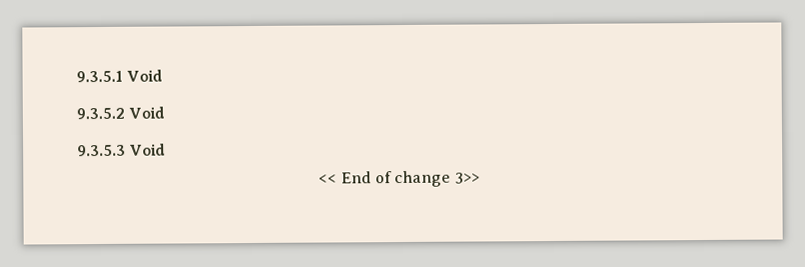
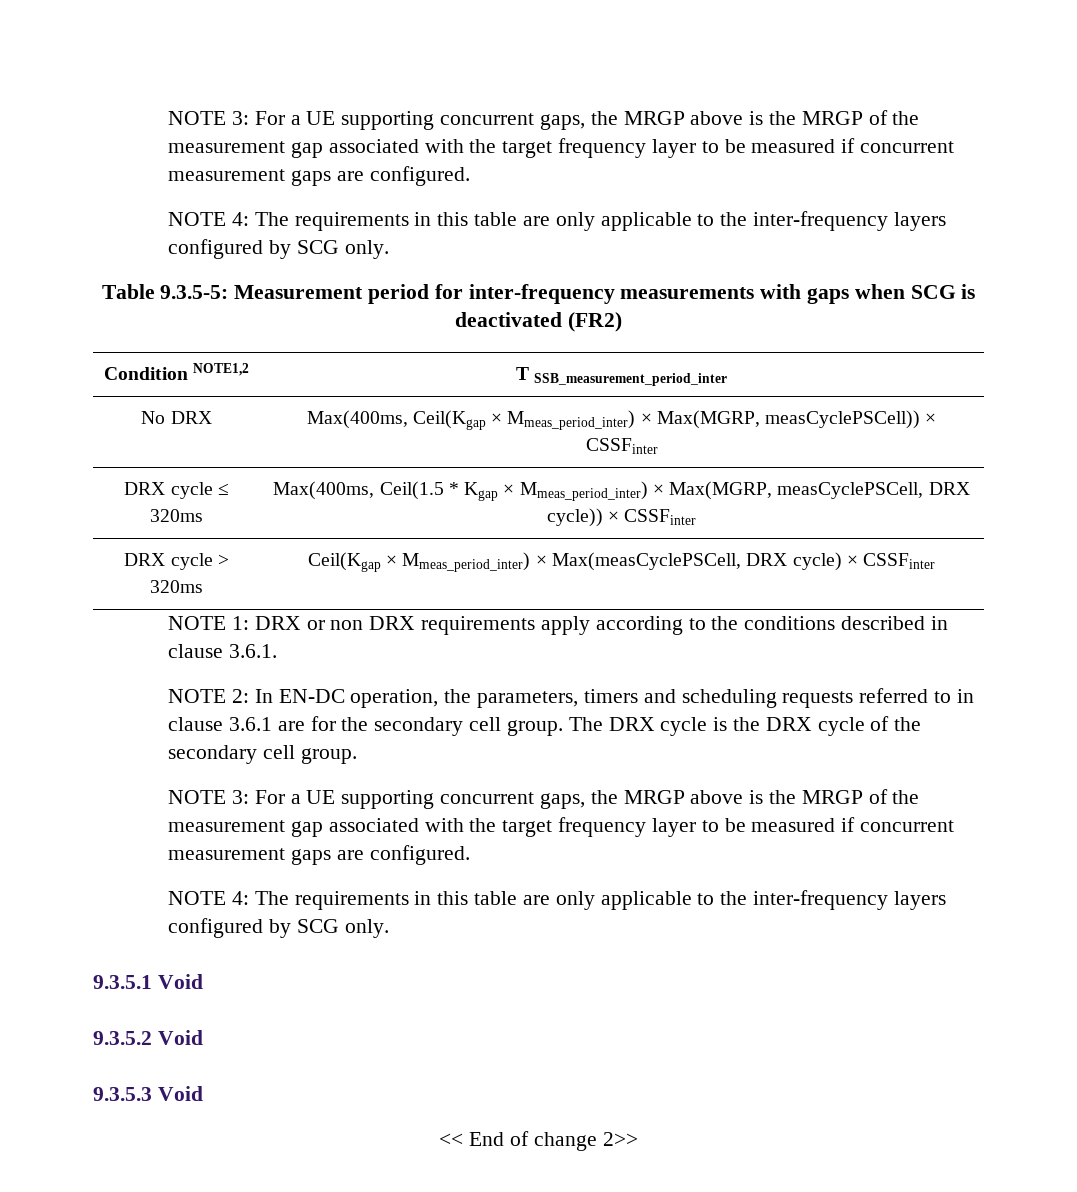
(76, 76) none -> [168,110,920,130] [168,138,954,158] [168,166,470,186] [168,211,946,231] [168,239,389,259] [101,284,976,304] [455,312,622,332] [103,363,250,380] [515,367,728,386] [141,411,212,424] [306,410,937,430] [585,438,658,454] [124,482,229,499] [150,509,203,522] [273,481,970,501] [546,508,697,527] [124,553,229,570] [150,580,203,593] [307,552,936,572] [168,616,948,635] [168,644,278,658] [168,688,974,708] [168,716,922,736] [168,745,357,764] [168,789,920,809] [168,817,954,837] [168,845,470,865] [168,890,946,910] [168,918,389,938] NOTE 3: For a UE supporting concurrent gaps, the MRGP above is the MRGP of the measurement gap associated with the target frequency layer to be measured if concurrent measurement gaps are configured. // NOTE 4: The requirements in this table are only applicable to the inter-frequency layers configured by SCG only. // Table 9.3.5-5: Measurement period for inter-frequency measurements with gaps when SCG is deactivated (FR2) // Condition NOTE1,2 | T SSB_measurement_period_inter // No DRX | Max(400ms, Ceil(Kgap × Mmeas_period_inter) × Max(MGRP, measCyclePSCell)) × CSSFinter // DRX cycle ≤ 320ms | Max(400ms, Ceil(1.5 * Kgap × Mmeas_period_inter) × Max(MGRP, measCyclePSCell, DRX cycle)) × CSSFinter // DRX cycle > 320ms | Ceil(Kgap × Mmeas_period_inter) × Max(measCyclePSCell, DRX cycle) × CSSFinter // NOTE 1: DRX or non DRX requirements apply according to the conditions described in clause 3.6.1. // NOTE 2: In EN-DC operation, the parameters, timers and scheduling requests referred to in clause 3.6.1 are for the secondary cell group. The DRX cycle is the DRX cycle of the secondary cell group. // NOTE 3: For a UE supporting concurrent gaps, the MRGP above is the MRGP of the measurement gap associated with the target frequency layer to be measured if concurrent measurement gaps are configured. // NOTE 4: The requirements in this table are only applicable to the inter-frequency layers configured by SCG only. //
[454,172,480,184] 3>> -> [602,1132,638,1146] 2>>

